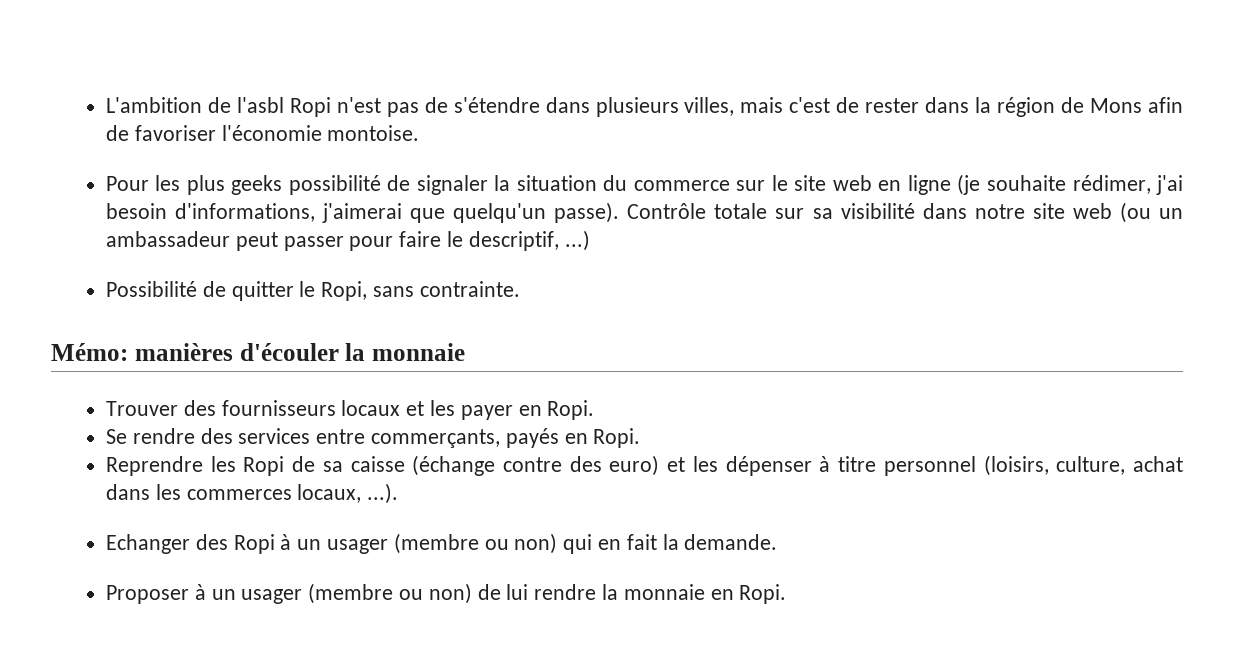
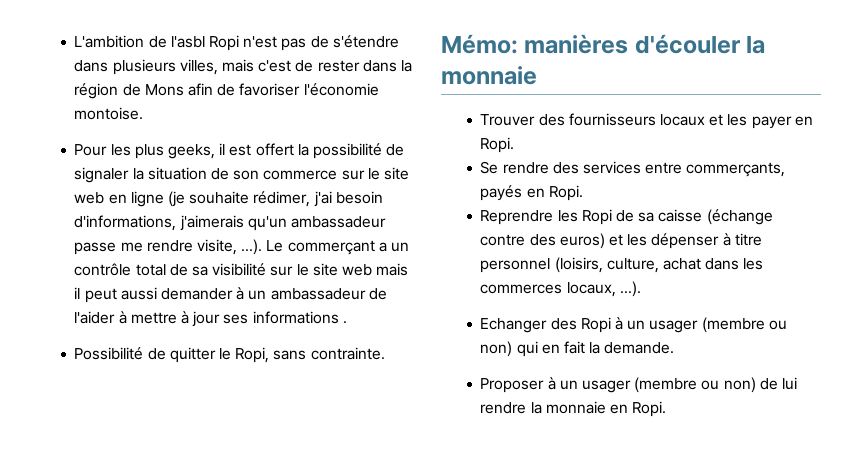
[231,175,283,195] geeks -> [168,143,309,159] geeks, il est offert la
[603,175,628,191] du -> [211,168,260,180] de son
[322,202,1183,223] [105,230,590,251] j'aimerai que quelqu'un passe). Contrôle totale sur sa visibilité dans notre site web (ou un ambassadeur peut passer pour faire le descriptif, ...) -> [179,215,387,231] [74,239,409,255] [74,263,409,276] [74,287,387,303] [74,311,347,327] j'aimerais qu'un ambassadeur passe me rendre visite, ...). Le commerçant a un contrôle total de sa visibilité sur le site web mais il peut aussi demander à un ambassadeur de l'aider à mettre à jour ses informations .
[609,455,660,476] euro) -> [559,233,605,249] euros)

